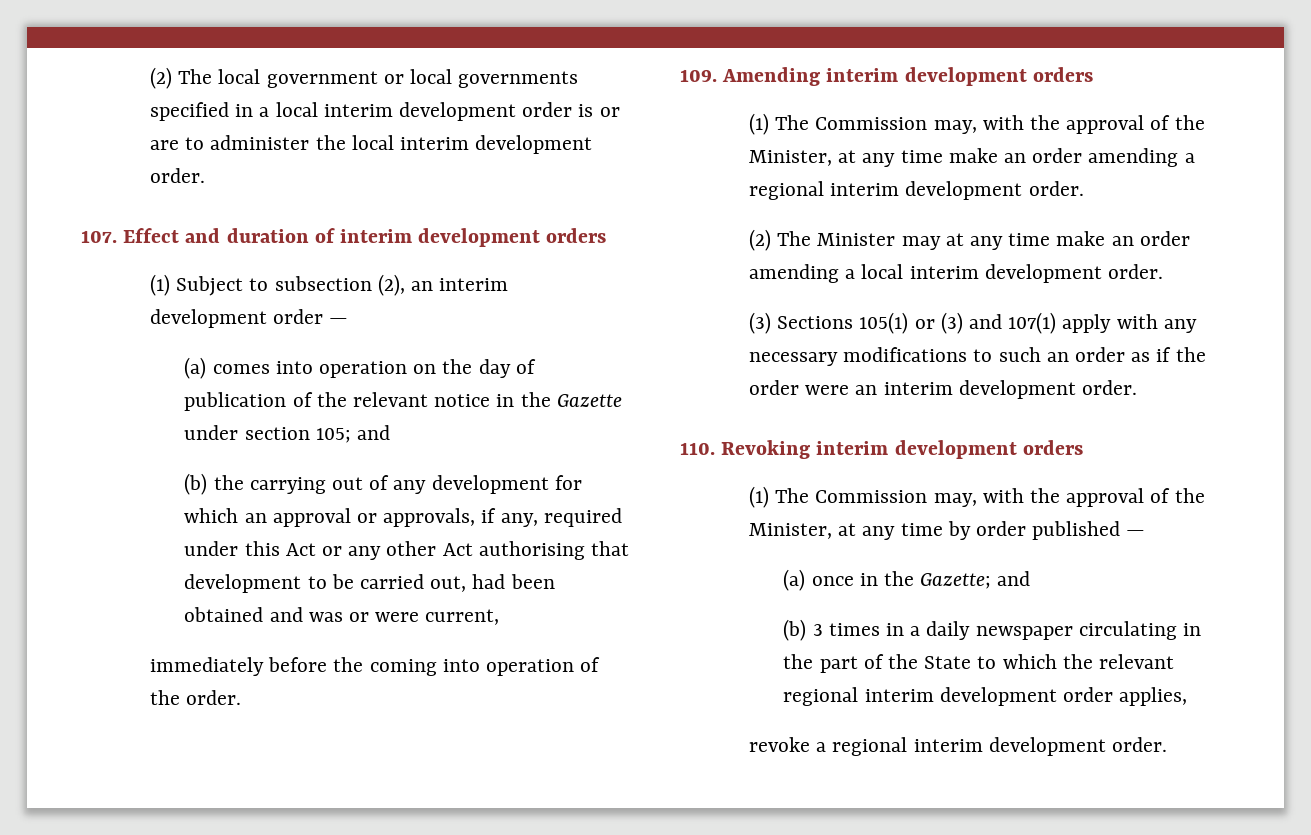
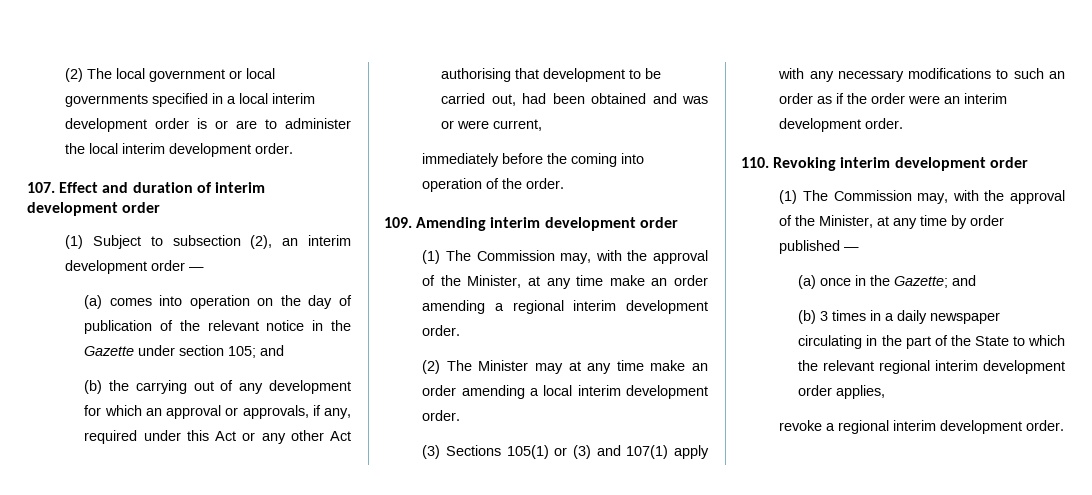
[546,228,607,243] orders -> [122,202,161,213] order
[1032,67,1093,82] orders -> [639,217,678,228] order
[1022,440,1083,455] orders -> [989,157,1028,168] order

